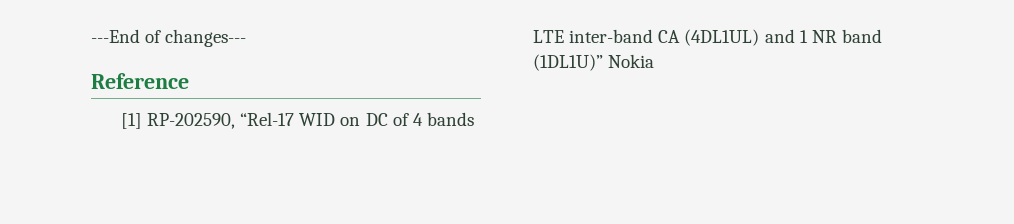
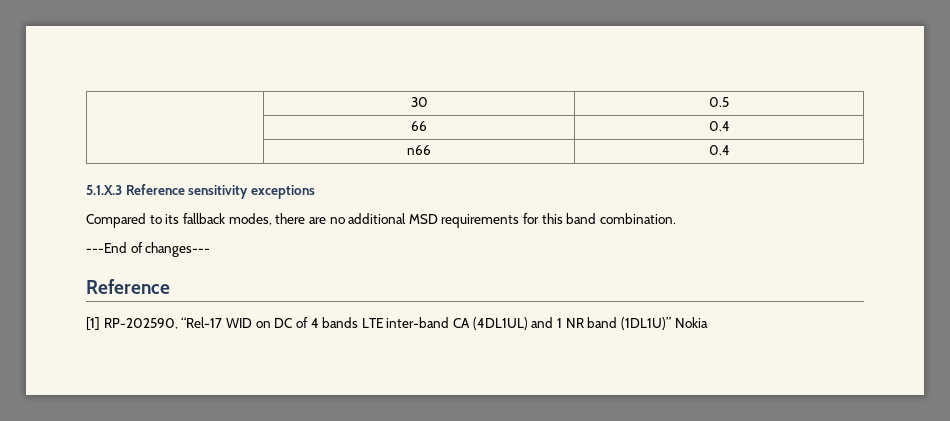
(91, 36) none -> [410,97,428,107] [709,97,729,107] [411,121,427,131] [708,121,730,131] [407,145,431,155] [708,145,730,155] [86,184,315,199] [86,213,677,228] | 30 | 0.5 // | 66 | 0.4 // | n66 | 0.4 // 5.1.X.3 Reference sensitivity exceptions // Compared to its fallback modes, there are no additional MSD requirements for this band combination. //

